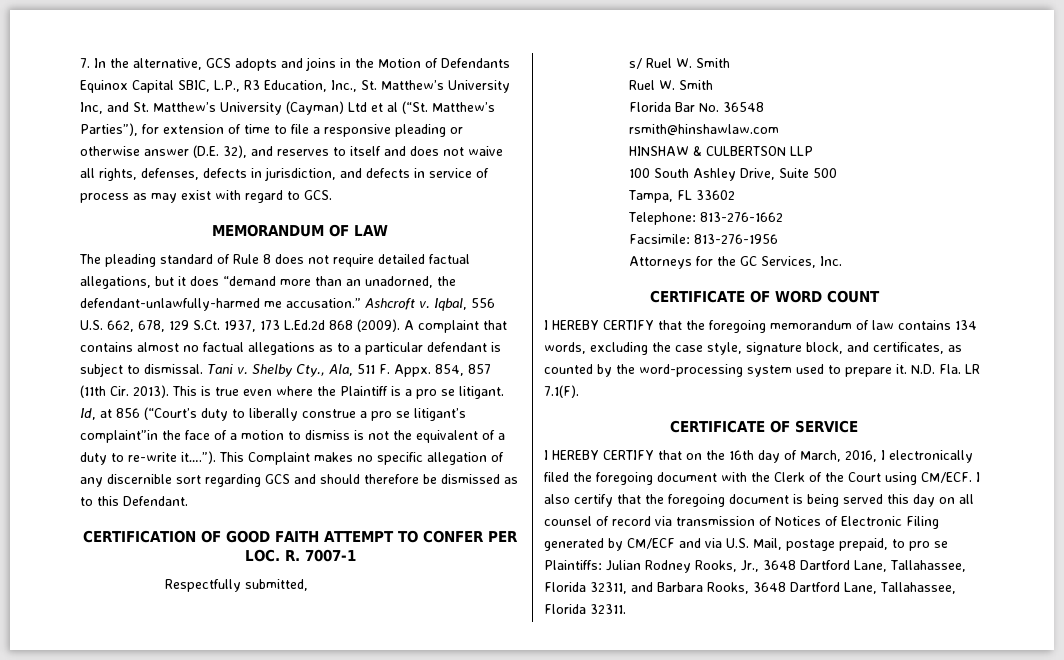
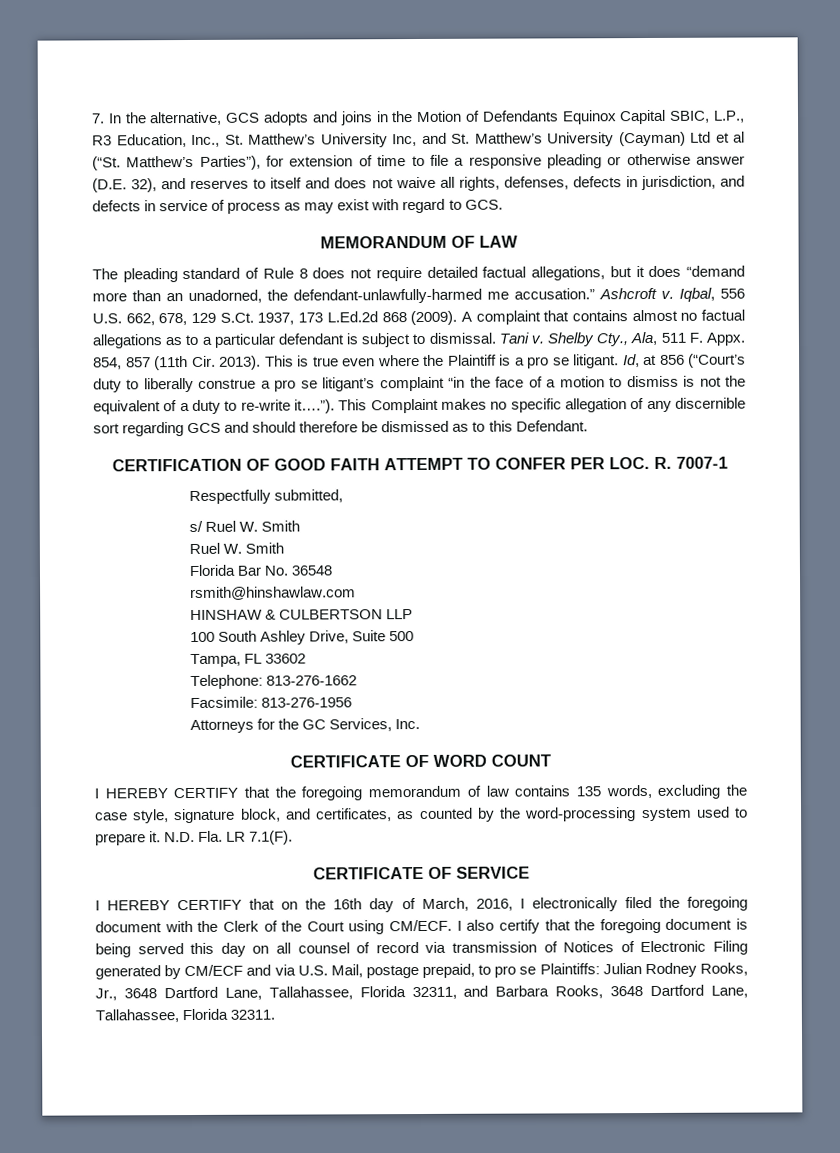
[80,430,158,443] complaint”in -> [379,376,466,392] complaint “in
[955,320,977,330] 134 -> [575,786,601,797] 135

